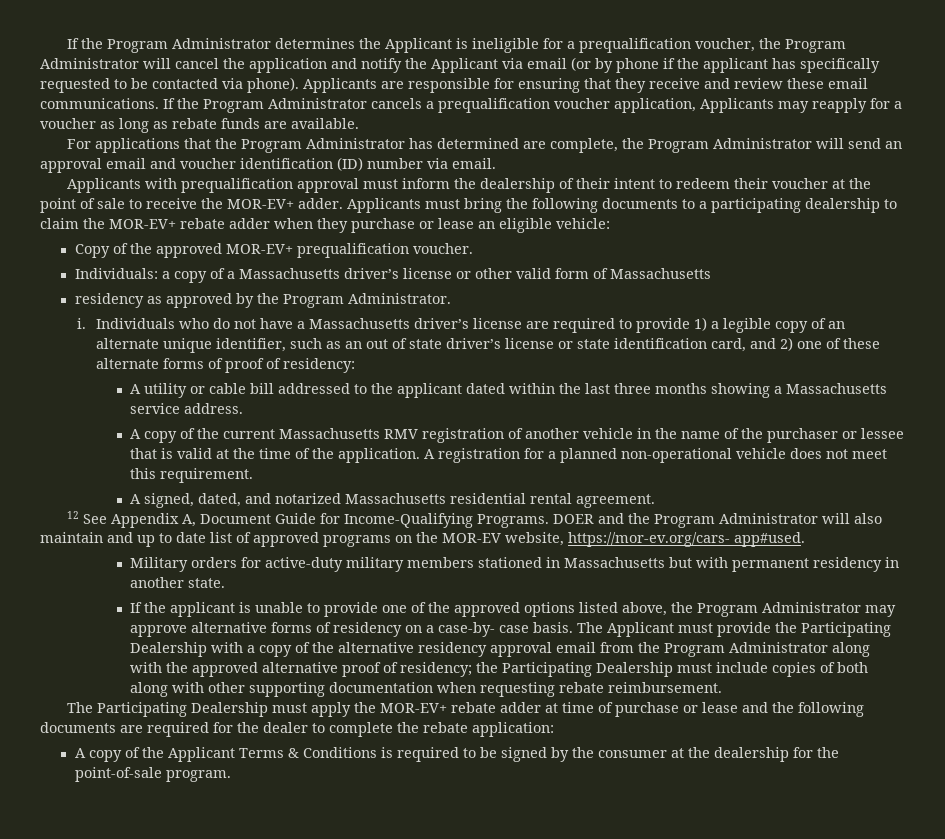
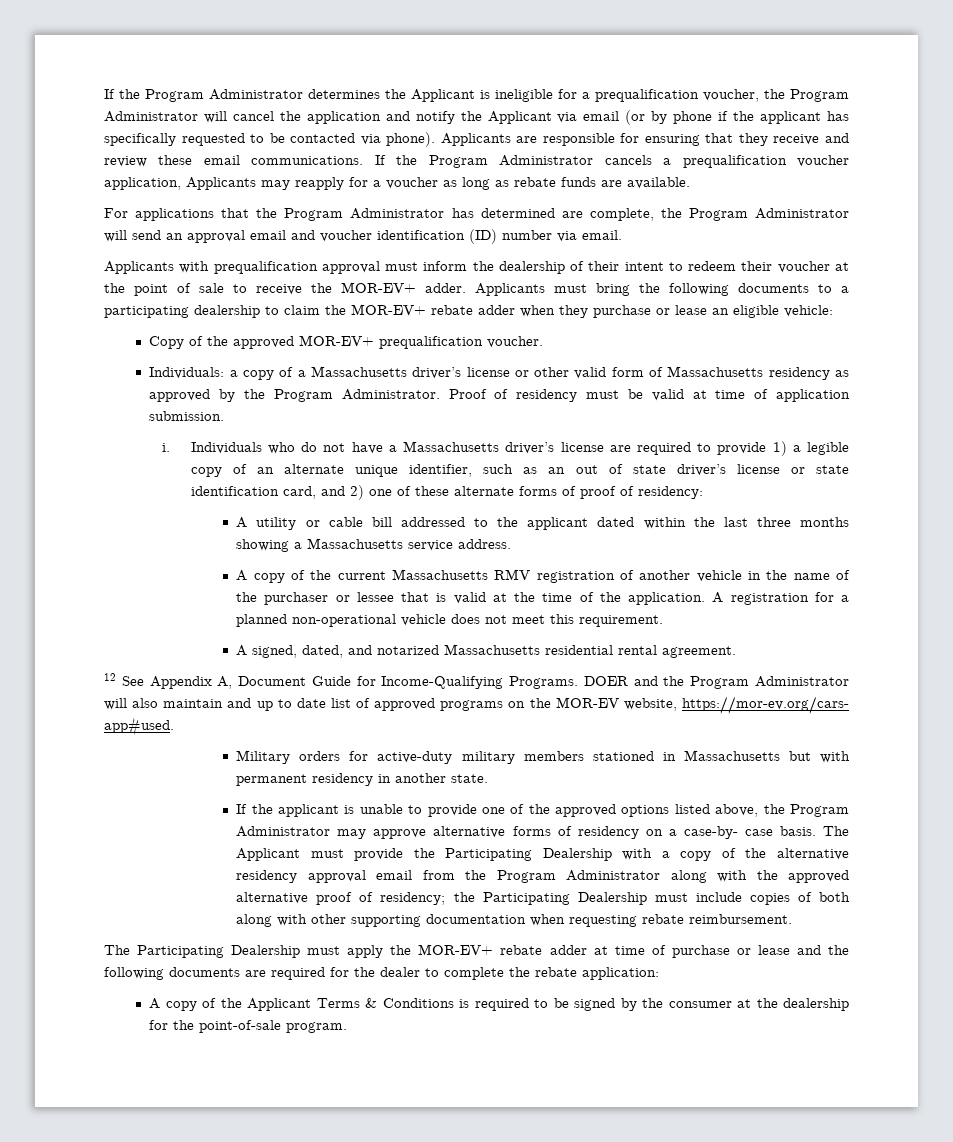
(711, 273) // -> (764, 371) none
(451, 298) none -> [448,389,850,402] [149,411,225,421] Proof of residency must be valid at time of application submission.

